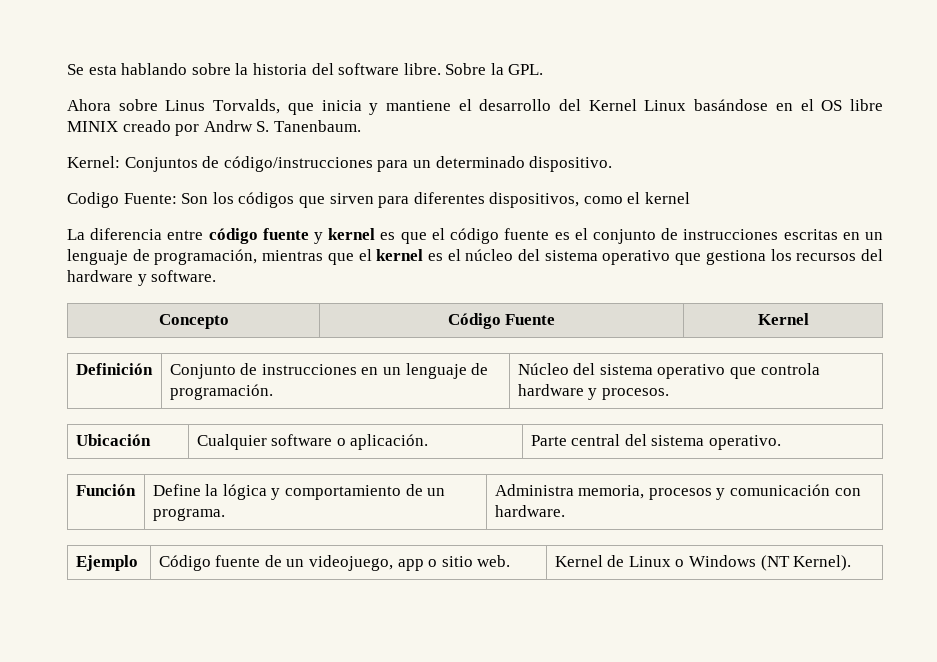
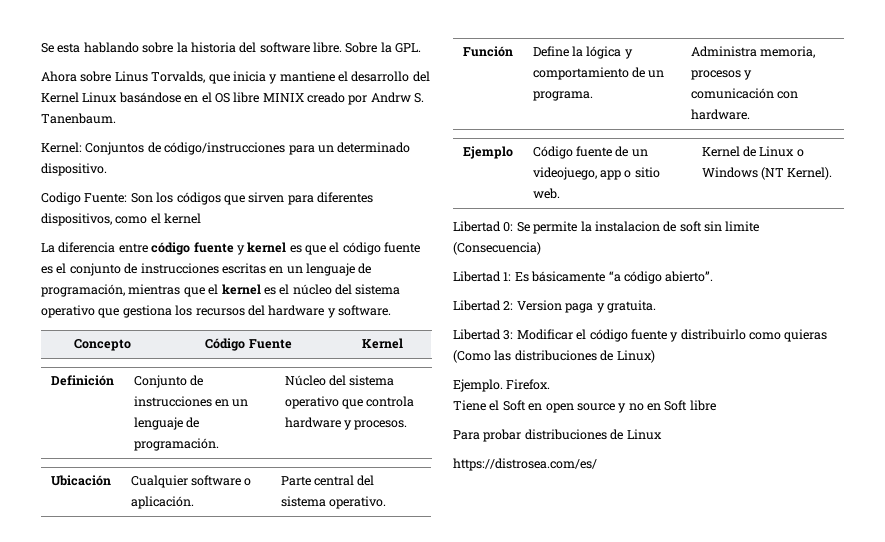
(852, 563) none -> [453,221,760,234] [453,242,541,255] [453,271,714,284] [453,300,656,313] [453,329,828,342] [453,350,655,363] [453,379,551,392] [453,400,716,413] [453,429,662,442] [453,458,597,471] // Libertad 0: Se permite la instalacion de soft sin limite (Consecuencia) // Libertad 1: Es básicamente “a código abierto”. // Libertad 2: Version paga y gratuita. // Libertad 3: Modificar el código fuente y distribuirlo como quieras (Como las distribuciones de Linux) // Ejemplo. Firefox. // Tiene el Soft en open source y no en Soft libre // Para probar distribuciones de Linux // https://distrosea.com/es/

